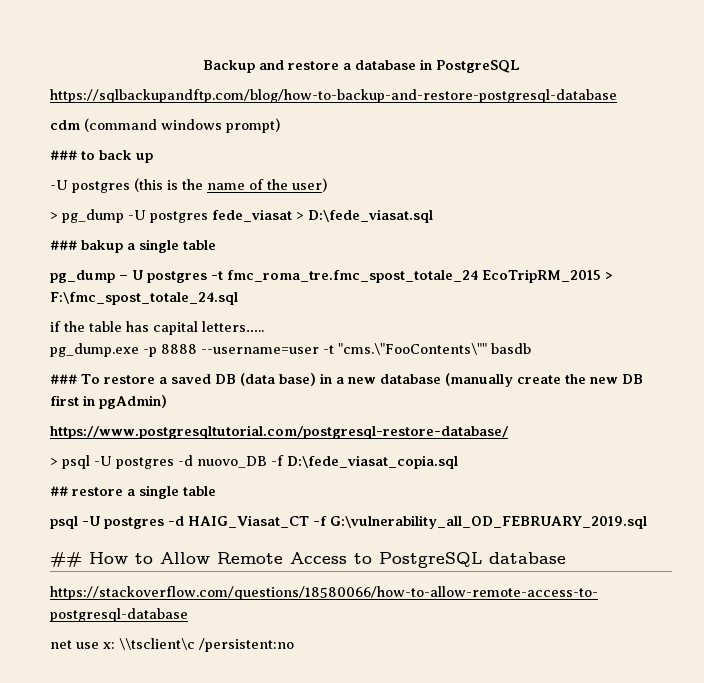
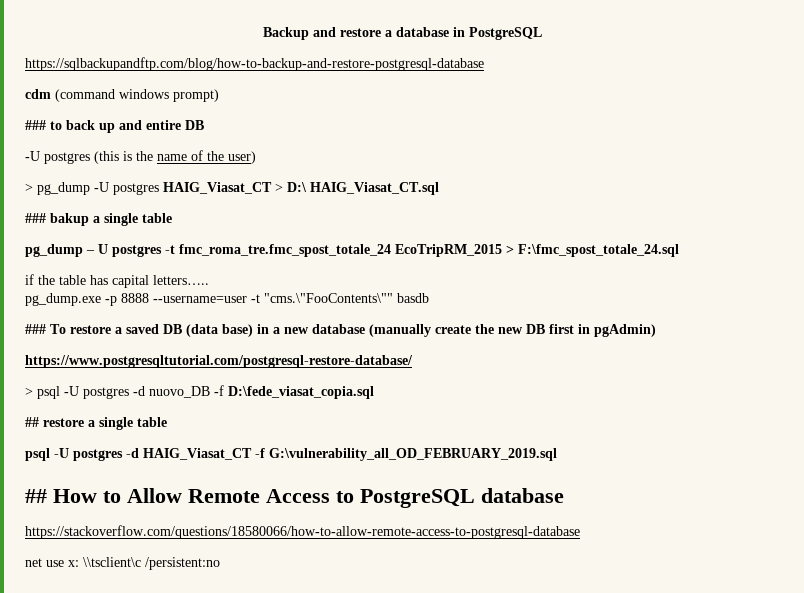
(153, 158) none -> [119,120,204,130] and entire DB
[212,209,433,223] fede_viasat > D:\fede_viasat.sql -> [163,182,439,195] HAIG_Viasat_CT > D:\ HAIG_Viasat_CT.sql

